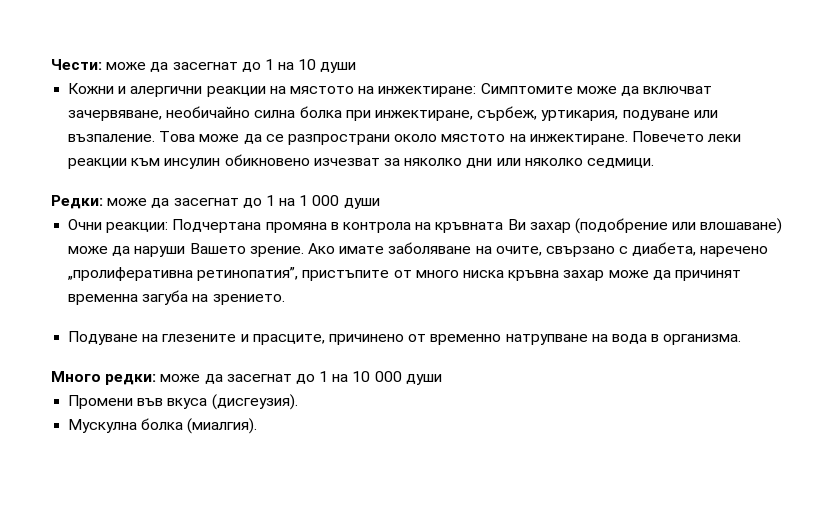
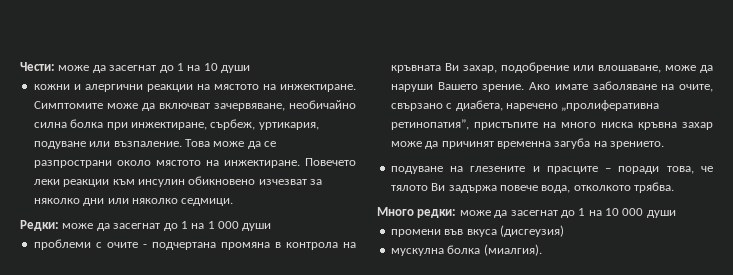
[68,83,115,94] Кожни -> [33,84,70,90] кожни
[378,86,477,97] инжектиране: -> [280,84,356,92] инжектиране.
[68,219,262,233] Очни реакции: Подчертана -> [33,239,216,250] проблеми с очите - подчертана
[529,218,783,234] захар (подобрение или влошаване) -> [462,62,661,73] захар, подобрение или влошаване,
[393,270,412,278] от -> [542,122,556,128] на
[68,331,139,345] Подуване -> [390,166,443,174] подуване
[252,334,742,345] прасците, причинено от временно натрупване на вода в организма. -> [546,166,713,174] [390,182,674,193] прасците – поради това, че тялото Ви задържа повече вода, отколкото трябва.
[68,395,134,409] Промени -> [390,229,441,237] промени
[211,394,298,410] [68,419,138,433] (дисгеузия). // Мускулна -> [499,225,564,237] [390,248,444,256] (дисгеузия) // мускулна

